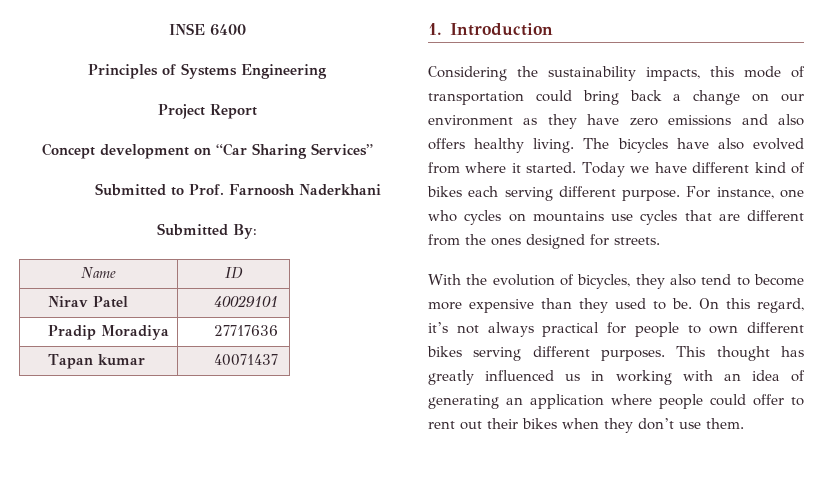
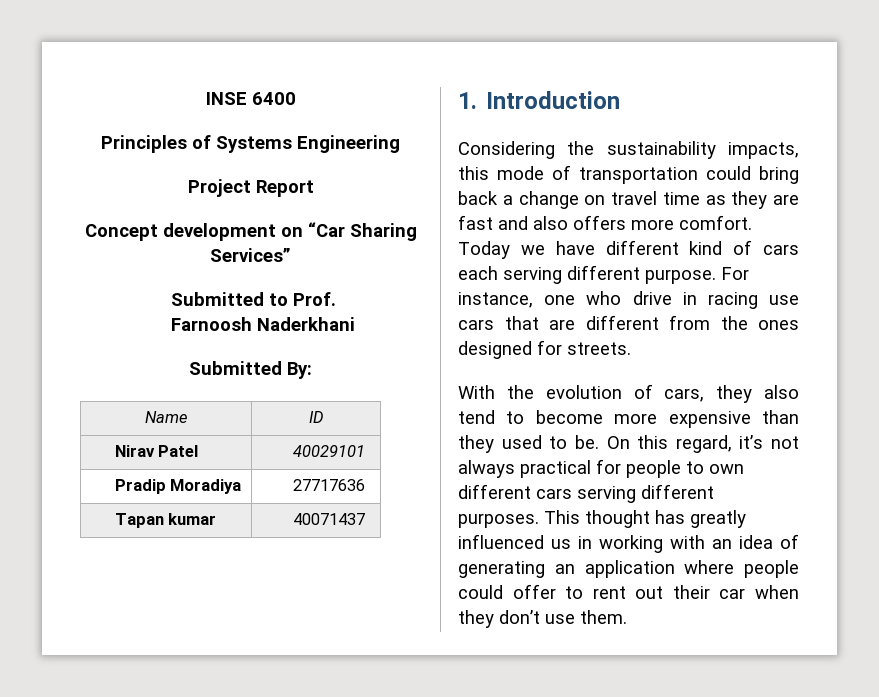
[781,94,804,102] [428,114,804,129] [428,138,804,153] [428,162,577,174] our environment as they have zero emissions and also offers healthy living. The bicycles have also evolved from where it started. -> [611,191,799,209] [458,215,752,230] travel time as they are fast and also offers more comfort.
[427,186,462,197] bikes -> [763,244,799,255] cars
[464,210,678,225] cycles on mountains use cycles -> [632,291,799,309] [458,319,494,330] drive in racing use cars
[577,274,631,289] bicycles, -> [664,388,705,402] cars,
[427,346,462,357] bikes -> [536,488,572,499] cars
[522,418,557,429] bikes -> [719,588,746,599] car

